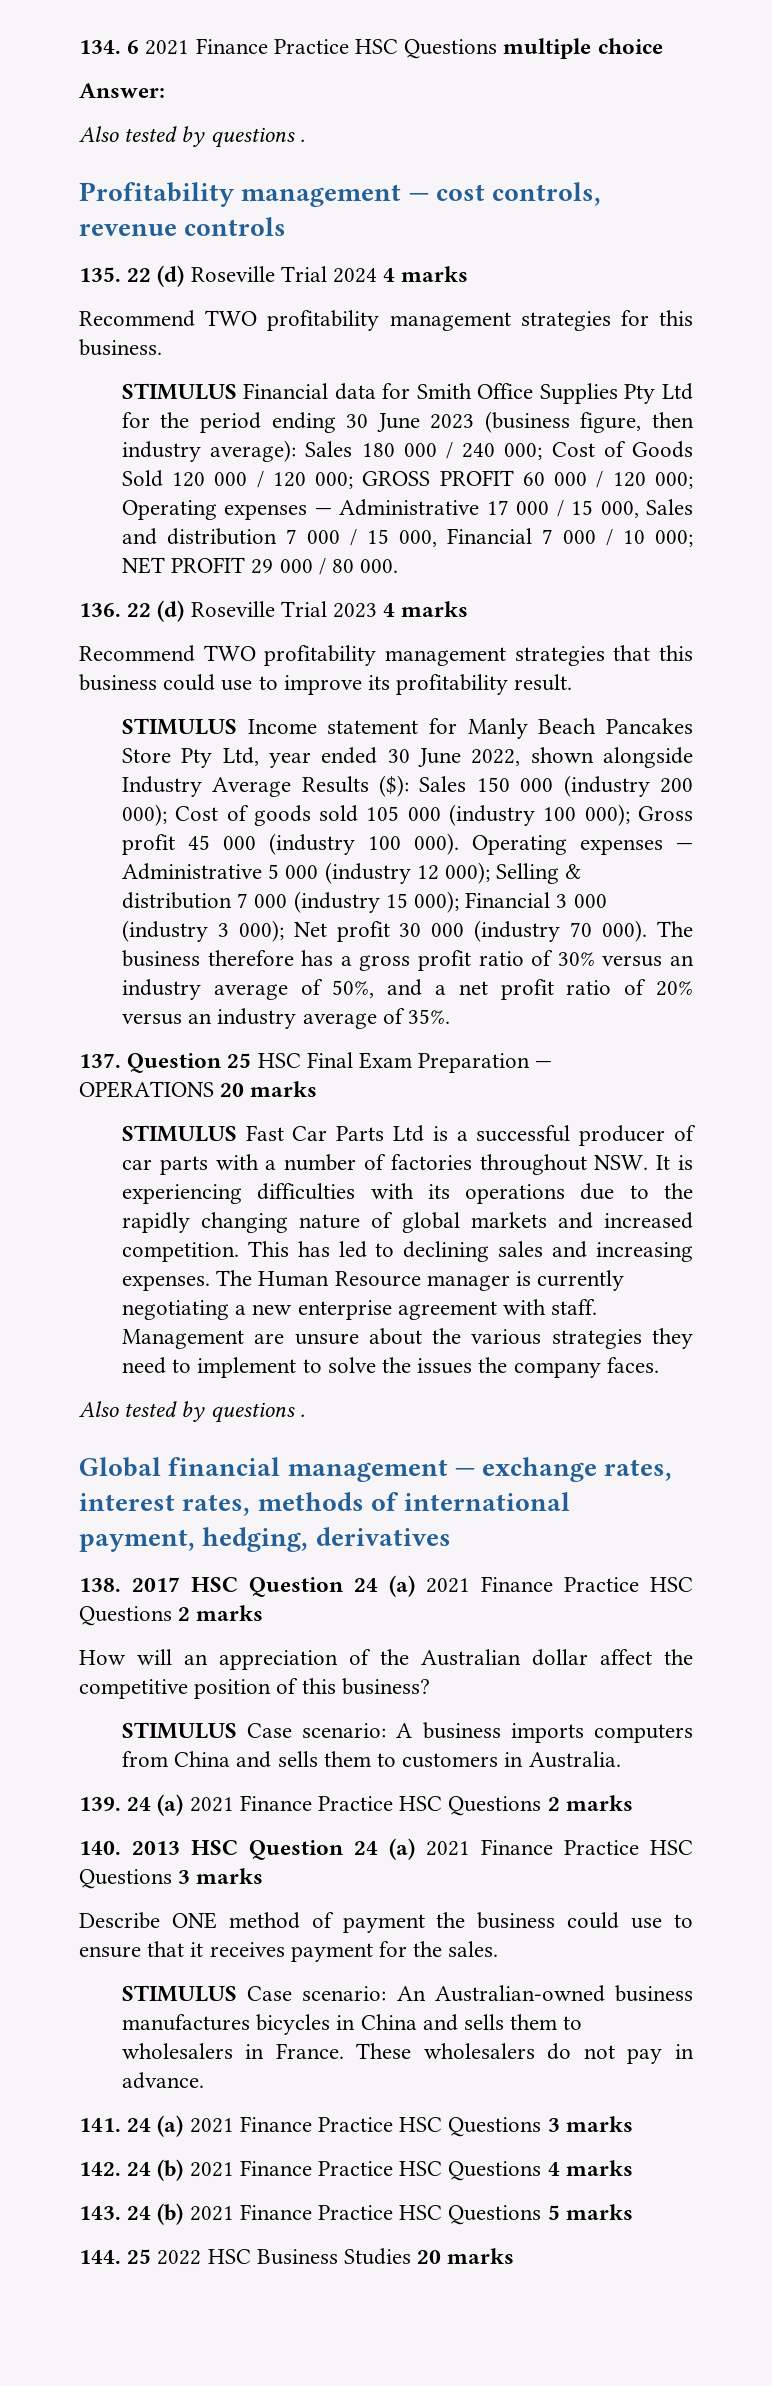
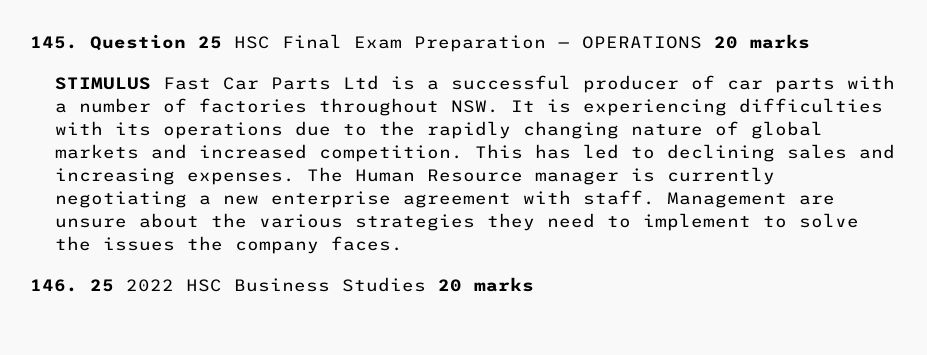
[79,38,663,59] [79,83,165,98] [79,126,305,148] [79,182,602,207] [79,217,287,236] [79,265,469,287] [79,310,693,331] [79,339,162,356] [121,383,693,404] [121,411,694,433] [121,440,694,462] [121,470,693,489] [121,499,693,520] [121,528,693,547] [121,557,399,575] [79,600,469,622] [79,645,693,666] [79,674,573,695] [121,718,693,739] [121,747,693,768] [121,775,693,797] [121,804,693,826] [121,833,693,855] [121,862,582,884] [121,891,607,913] [121,920,693,942] [121,950,694,971] [121,979,693,1000] [121,1008,450,1029] [79,1053,121,1068] 134. 6 2021 Finance Practice HSC Questions multiple choice // Answer: // Also tested by questions . // Profitability management — cost controls, revenue controls // 135. 22 (d) Roseville Trial 2024 4 marks // Recommend TWO profitability management strategies for this business. // STIMULUS Financial data for Smith Office Supplies Pty Ltd for the period ending 30 June 2023 (business figure, then industry average): Sales 180 000 / 240 000; Cost of Goods Sold 120 000 / 120 000; GROSS PROFIT 60 000 / 120 000; Operating expenses — Administrative 17 000 / 15 000, Sales and distribution 7 000 / 15 000, Financial 7 000 / 10 000; NET PROFIT 29 000 / 80 000. // 136. 22 (d) Roseville Trial 2023 4 marks // Recommend TWO profitability management strategies that this business could use to improve its profitability result. // STIMULUS Income statement for Manly Beach Pancakes Store Pty Ltd, year ended 30 June 2022, shown alongside Industry Average Results ($): Sales 150 000 (industry 200 000); Cost of goods sold 105 000 (industry 100 000); Gross profit 45 000 (industry 100 000). Operating expenses — Administrative 5 000 (industry 12 000); Selling & distribution 7 000 (industry 15 000); Financial 3 000 (industry 3 000); Net profit 30 000 (industry 70 000). The business therefore has a gross profit ratio of 30% versus an industry average of 50%, and a net profit ratio of 20% versus an industry average of 35%. // 137. -> [30,36,78,49] 145.
[79,1401,305,1423] [79,1457,673,1482] [79,1492,571,1516] [79,1527,451,1552] [79,1575,693,1597] [79,1605,264,1626] [79,1649,693,1670] [79,1678,430,1699] [121,1722,693,1743] [121,1751,621,1768] [79,1794,633,1816] [79,1838,693,1860] [79,1868,264,1889] [79,1912,694,1933] [79,1941,499,1962] [121,1985,693,2002] [121,2014,583,2035] [121,2043,694,2064] [121,2072,204,2089] [79,2115,633,2137] [79,2159,633,2181] [79,2203,633,2225] [79,2250,121,2264] Also tested by questions . // Global financial management — exchange rates, interest rates, methods of international payment, hedging, derivatives // 138. 2017 HSC Question 24 (a) 2021 Finance Practice HSC Questions 2 marks // How will an appreciation of the Australian dollar affect the competitive position of this business? // STIMULUS Case scenario: A business imports computers from China and sells them to customers in Australia. // 139. 24 (a) 2021 Finance Practice HSC Questions 2 marks // 140. 2013 HSC Question 24 (a) 2021 Finance Practice HSC Questions 3 marks // Describe ONE method of payment the business could use to ensure that it receives payment for the sales. // STIMULUS Case scenario: An Australian-owned business manufactures bicycles in China and sells them to wholesalers in France. These wholesalers do not pay in advance. // 141. 24 (a) 2021 Finance Practice HSC Questions 3 marks // 142. 24 (b) 2021 Finance Practice HSC Questions 4 marks // 143. 24 (b) 2021 Finance Practice HSC Questions 5 marks // 144. -> [30,279,78,292] 146.

